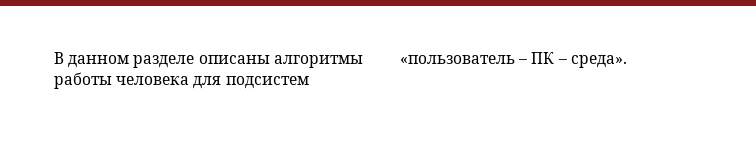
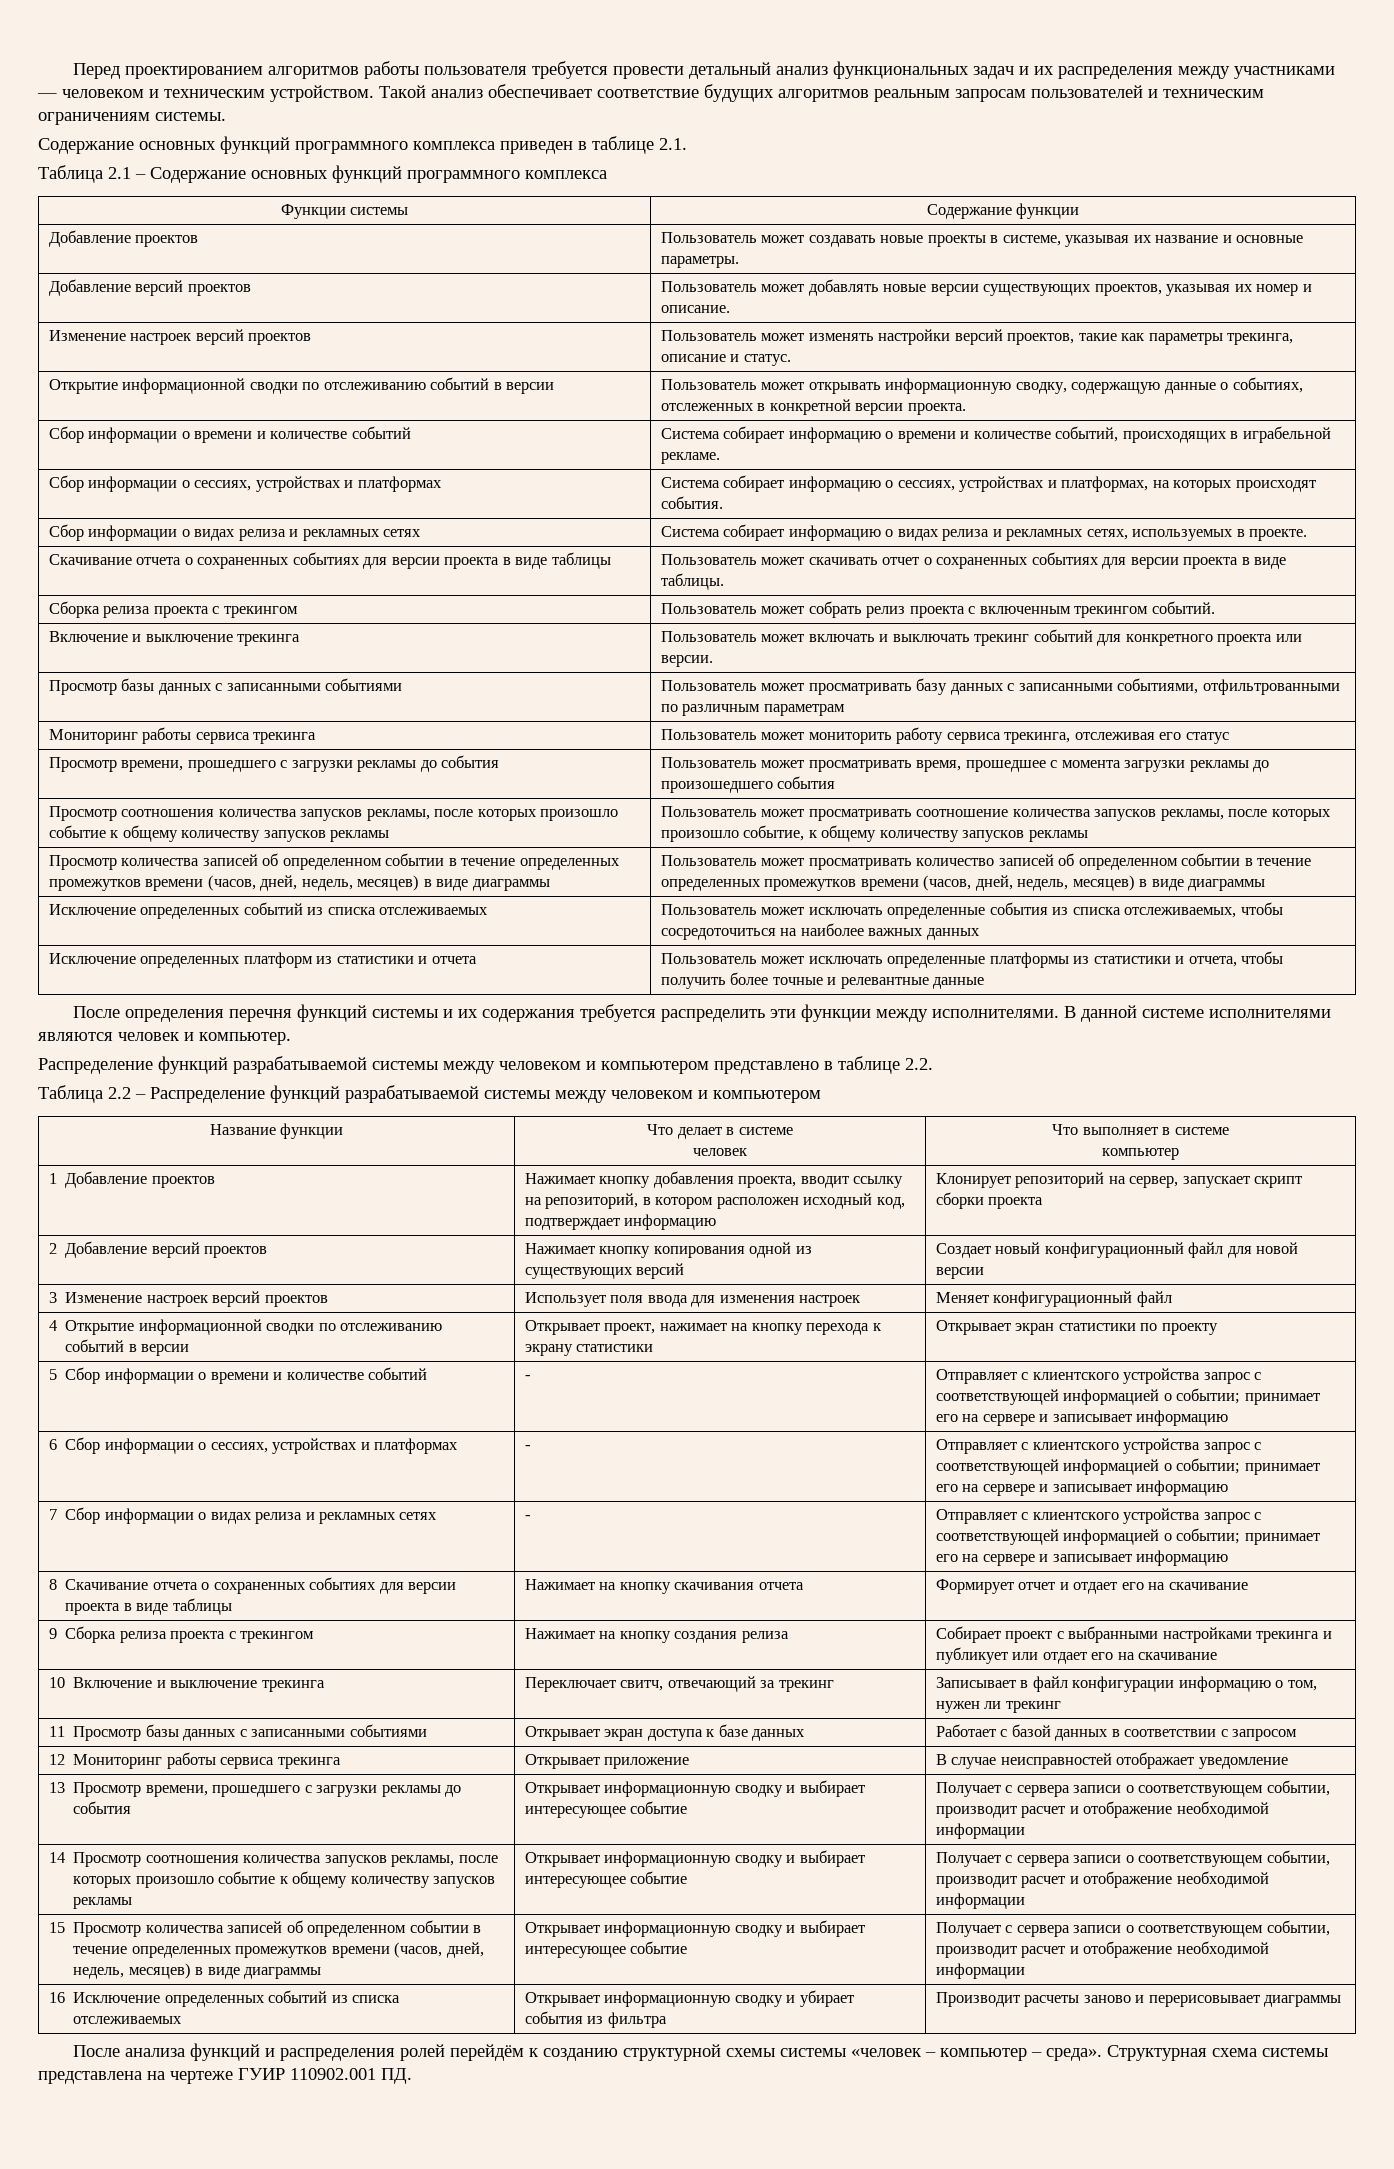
[54,52,363,68] [54,72,309,89] [400,52,627,68] В данном разделе описаны алгоритмы работы человека для подсистем «пользователь – ПК – среда». -> [73,61,1336,79] [37,84,1264,102] [38,112,226,125] [38,136,687,154] [38,165,607,183] [280,204,409,219] [926,203,1080,219] [48,230,199,247] [660,232,1304,247] [660,256,739,268] [48,279,251,296] [660,279,1312,296] [660,305,730,313] [48,329,312,345] [660,329,1294,345] [660,354,791,366] [48,377,555,394] [660,377,1303,394] [660,399,966,415] [48,426,411,443] [660,426,1331,443] [660,452,720,464] [48,475,442,492] [660,475,1316,492] [660,496,723,509] [48,524,422,541] [660,524,1308,541] [48,552,611,569] [660,552,1287,569] [660,573,724,590] [48,601,298,618] [660,601,1215,618] [48,631,301,646] [660,629,1302,646] [660,655,713,667] [48,678,403,695] [660,678,1340,695] [660,704,845,716] [48,727,317,744] [660,727,1229,744] [48,755,500,772] [660,757,1270,772] [660,776,836,793] [48,806,619,821] [48,825,390,842] [660,806,1331,821] [660,825,1088,842] [48,853,620,870] [48,875,550,891] [660,853,1312,870] [660,875,1266,891] [48,902,489,919] [660,902,1283,919] [660,923,980,940] [48,952,477,968] [660,951,1284,968] [660,972,985,989] [73,1004,1332,1022] [38,1032,291,1045] [38,1056,933,1074] [38,1085,821,1103] [209,1123,344,1139] [647,1124,793,1139] [692,1148,748,1156] [1052,1124,1229,1135] [1102,1148,1179,1160] [48,1171,215,1188] [524,1171,904,1188] [524,1193,905,1209] [524,1214,717,1230] [935,1172,1303,1188] [935,1192,1044,1209] [48,1241,268,1258] [524,1242,812,1258] [524,1263,685,1279] [935,1242,1299,1258] [935,1267,984,1279] [48,1291,328,1307] [524,1292,862,1307] [935,1291,1172,1307] [48,1319,443,1335] [65,1339,190,1356] [524,1320,882,1335] [524,1344,654,1356] [935,1320,1218,1335] [48,1367,427,1384] [524,1375,531,1380] [935,1368,1262,1384] [935,1388,1320,1405] [935,1410,1229,1426] [48,1437,458,1454] [524,1445,531,1450] [935,1438,1262,1454] [935,1458,1320,1475] [935,1480,1229,1496] [48,1507,438,1524] [524,1515,531,1520] [935,1508,1262,1524] [935,1528,1320,1545] [935,1550,1229,1566] [48,1577,456,1594] [65,1598,232,1615] [524,1579,804,1594] [935,1579,1248,1594] [48,1626,315,1643] [524,1628,789,1643] [935,1626,1332,1643] [935,1647,1218,1664] [48,1677,325,1692] [524,1676,834,1692] [935,1676,1317,1692] [935,1701,1061,1713] [48,1724,427,1741] [524,1724,806,1741] [935,1724,1298,1741] [48,1752,341,1769] [524,1754,690,1769] [935,1752,1288,1769] [48,1782,461,1797] [73,1801,132,1814] [524,1780,865,1797] [524,1801,688,1818] [935,1780,1330,1797] [935,1801,1269,1818] [935,1823,1025,1839] [48,1852,498,1867] [73,1871,495,1888] [73,1897,133,1909] [524,1850,865,1867] [524,1871,688,1888] [935,1850,1330,1867] [935,1871,1269,1888] [935,1893,1025,1909] [48,1920,481,1937] [73,1942,484,1958] [73,1963,322,1979] [524,1920,865,1937] [524,1941,688,1958] [935,1920,1330,1937] [935,1941,1269,1958] [935,1963,1025,1979] [48,1990,401,2007] [73,2016,183,2024] [524,1990,854,2007] [524,2011,667,2028] [935,1992,1342,2007] [73,2043,1329,2061] [38,2068,412,2084] Перед проектированием алгоритмов работы пользователя требуется провести детальный анализ функциональных задач и их распределения между участниками — человеком и техническим устройством. Такой анализ обеспечивает соответствие будущих алгоритмов реальным запросам пользователей и техническим ограничениям системы. // Содержание основных функций программного комплекса приведен в таблице 2.1. // Таблица 2.1 – Содержание основных функций программного комплекса // Функции системы | Содержание функции // Добавление проектов | Пользователь может создавать новые проекты в системе, указывая их название и основные параметры. // Добавление версий проектов | Пользователь может добавлять новые версии существующих проектов, указывая их номер и описание. // Изменение настроек версий проектов | Пользователь может изменять настройки версий проектов, такие как параметры трекинга, описание и статус. // Открытие информационной сводки по отслеживанию событий в версии | Пользователь может открывать информационную сводку, содержащую данные о событиях, отслеженных в конкретной версии проекта. // Сбор информации о времени и количестве событий | Система собирает информацию о времени и количестве событий, происходящих в играбельной рекламе. // Сбор информации о сессиях, устройствах и платформах | Система собирает информацию о сессиях, устройствах и платформах, на которых происходят события. // Сбор информации о видах релиза и рекламных сетях | Система собирает информацию о видах релиза и рекламных сетях, используемых в проекте. // Скачивание отчета о сохраненных событиях для версии проекта в виде таблицы | Пользователь может скачивать отчет о сохраненных событиях для версии проекта в виде таблицы. // Сборка релиза проекта с трекингом | Пользователь может собрать релиз проекта с включенным трекингом событий. // Включение и выключение трекинга | Пользователь может включать и выключать трекинг событий для конкретного проекта или версии. // Просмотр базы данных с записанными событиями | Пользователь может просматривать базу данных с записанными событиями, отфильтрованными по различным параметрам // Мониторинг работы сервиса трекинга | Пользователь может мониторить работу сервиса трекинга, отслеживая его статус // Просмотр времени, прошедшего с загрузки рекламы до события | Пользователь может просматривать время, прошедшее с момента загрузки рекламы до произошедшего события // Просмотр соотношения количества запусков рекламы, после которых произошло событие к общему количеству запусков рекламы | Пользователь может просматривать соотношение количества запусков рекламы, после которых произошло событие, к общему количеству запусков рекламы // Просмотр количества записей об определенном событии в течение определенных промежутков времени (часов, дней, недель, месяцев) в виде диаграммы | Пользователь может просматривать количество записей об определенном событии в течение определенных промежутков времени (часов, дней, недель, месяцев) в виде диаграммы // Исключение определенных событий из списка отслеживаемых | Пользователь может исключать определенные события из списка отслеживаемых, чтобы сосредоточиться на наиболее важных данных // Исключение определенных платформ из статистики и отчета | Пользователь может исключать определенные платформы из статистики и отчета, чтобы получить более точные и релевантные данные // После определения перечня функций системы и их содержания требуется распределить эти функции между исполнителями. В данной системе исполнителями являются человек и компьютер. // Распределение функций разрабатываемой системы между человеком и компьютером представлено в таблице 2.2. // Таблица 2.2 – Распределение функций разрабатываемой системы между человеком и компьютером // Название функции | Что делает в системе // человек | Что выполняет в системе // компьютер // 1 Добавление проектов | Нажимает кнопку добавления проекта, вводит ссылку на репозиторий, в котором расположен исходный код, подтверждает информацию | Клонирует репозиторий на сервер, запускает скрипт сборки проекта // 2 Добавление версий проектов | Нажимает кнопку копирования одной из существующих версий | Создает новый конфигурационный файл для новой версии // 3 Изменение настроек версий проектов | Использует поля ввода для изменения настроек | Меняет конфигурационный файл // 4 Открытие информационной сводки по отслеживанию событий в версии | Открывает проект, нажимает на кнопку перехода к экрану статистики | Открывает экран статистики по проекту // 5 Сбор информации о времени и количестве событий | - | Отправляет с клиентского устройства запрос с соответствующей информацией о событии; принимает его на сервере и записывает информацию // 6 Сбор информации о сессиях, устройствах и платформах | - | Отправляет с клиентского устройства запрос с соответствующей информацией о событии; принимает его на сервере и записывает информацию // 7 Сбор информации о видах релиза и рекламных сетях | - | Отправляет с клиентского устройства запрос с соответствующей информацией о событии; принимает его на сервере и записывает информацию // 8 Скачивание отчета о сохраненных событиях для версии проекта в виде таблицы | Нажимает на кнопку скачивания отчета | Формирует отчет и отдает его на скачивание // 9 Сборка релиза проекта с трекингом | Нажимает на кнопку создания релиза | Собирает проект с выбранными настройками трекинга и публикует или отдает его на скачивание // 10 Включение и выключение трекинга | Переключает свитч, отвечающий за трекинг | Записывает в файл конфигурации информацию о том, нужен ли трекинг // 11 Просмотр базы данных с записанными событиями | Открывает экран доступа к базе данных | Работает с базой данных в соответствии с запросом // 12 Мониторинг работы сервиса трекинга | Открывает приложение | В случае неисправностей отображает уведомление // 13 Просмотр времени, прошедшего с загрузки рекламы до события | Открывает информационную сводку и выбирает интересующее событие | Получает с сервера записи о соответствующем событии, производит расчет и отображение необходимой информации // 14 Просмотр соотношения количества запусков рекламы, после которых произошло событие к общему количеству запусков рекламы | Открывает информационную сводку и выбирает интересующее событие | Получает с сервера записи о соответствующем событии, производит расчет и отображение необходимой информации // 15 Просмотр количества записей об определенном событии в течение определенных промежутков времени (часов, дней, недель, месяцев) в виде диаграммы | Открывает информационную сводку и выбирает интересующее событие | Получает с сервера записи о соответствующем событии, производит расчет и отображение необходимой информации // 16 Исключение определенных событий из списка отслеживаемых | Открывает информационную сводку и убирает события из фильтра | Производит расчеты заново и перерисовывает диаграммы // После анализа функций и распределения ролей перейдём к созданию структурной схемы системы «человек – компьютер – среда». Структурная схема системы представлена на чертеже ГУИР 110902.001 ПД.

